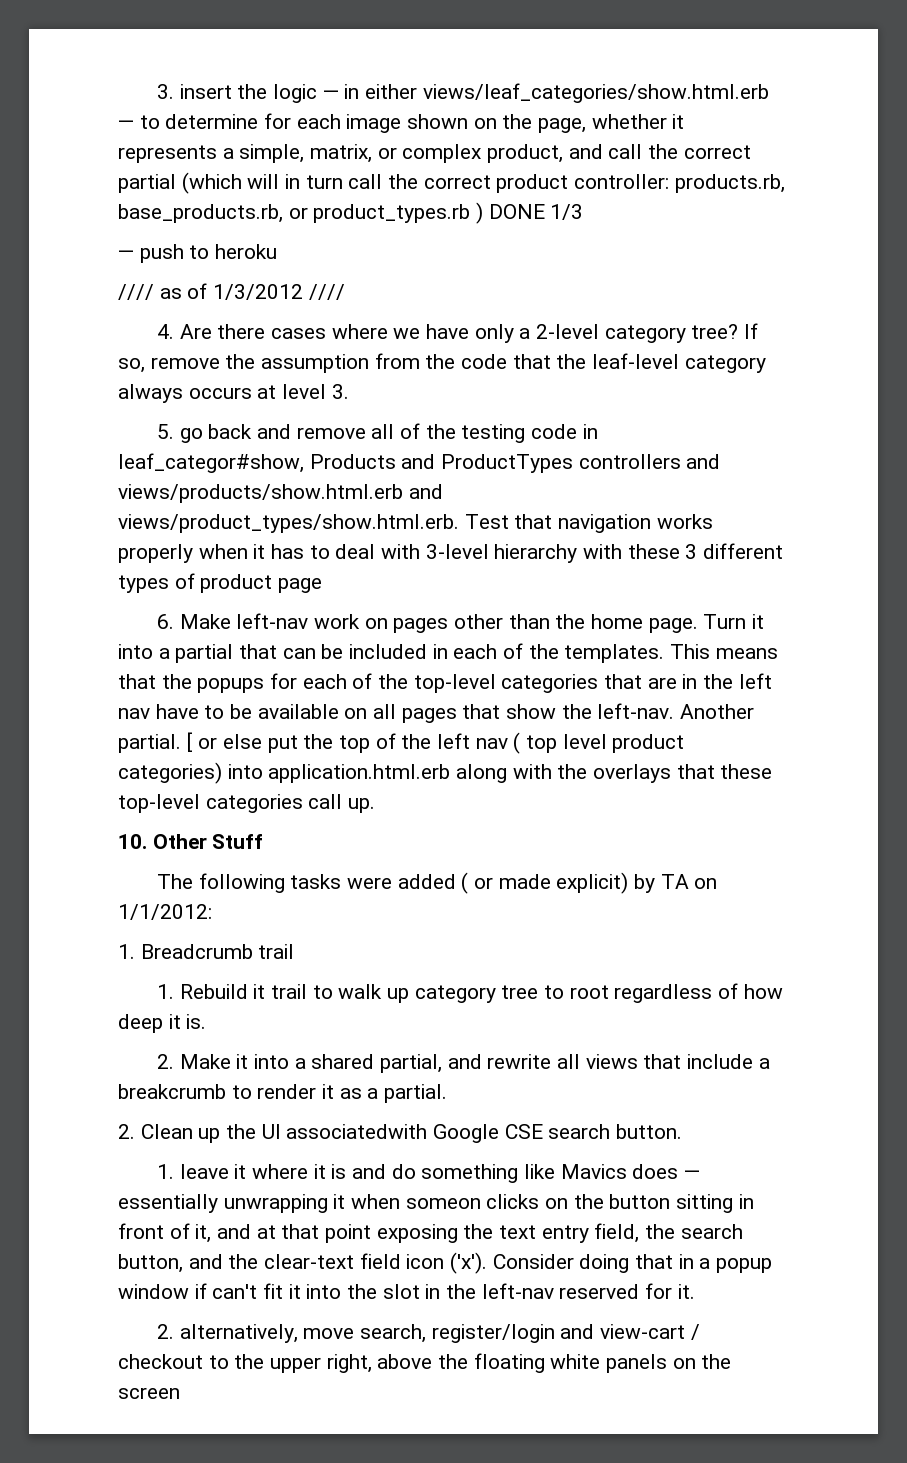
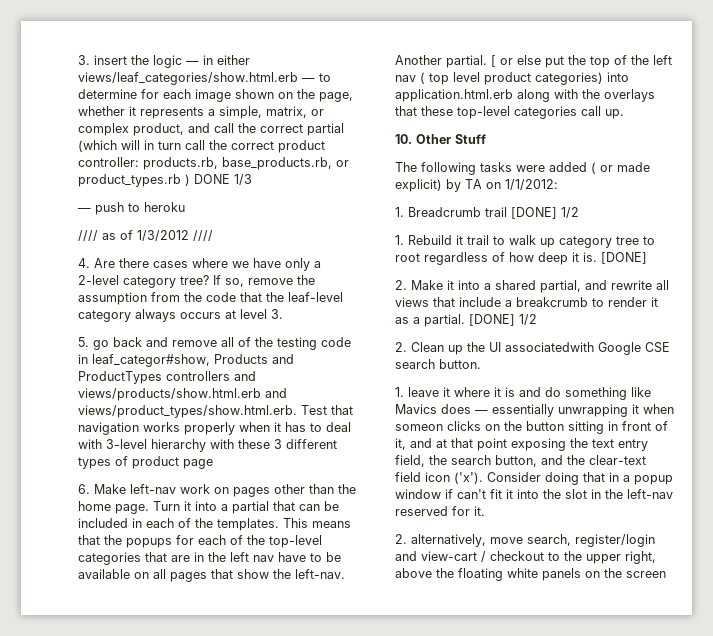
(295, 951) none -> [511,207,579,219] [DONE] 1/2
(207, 1021) none -> [601,252,647,264] [DONE]
(448, 1093) none -> [469,314,537,326] [DONE] 1/2

